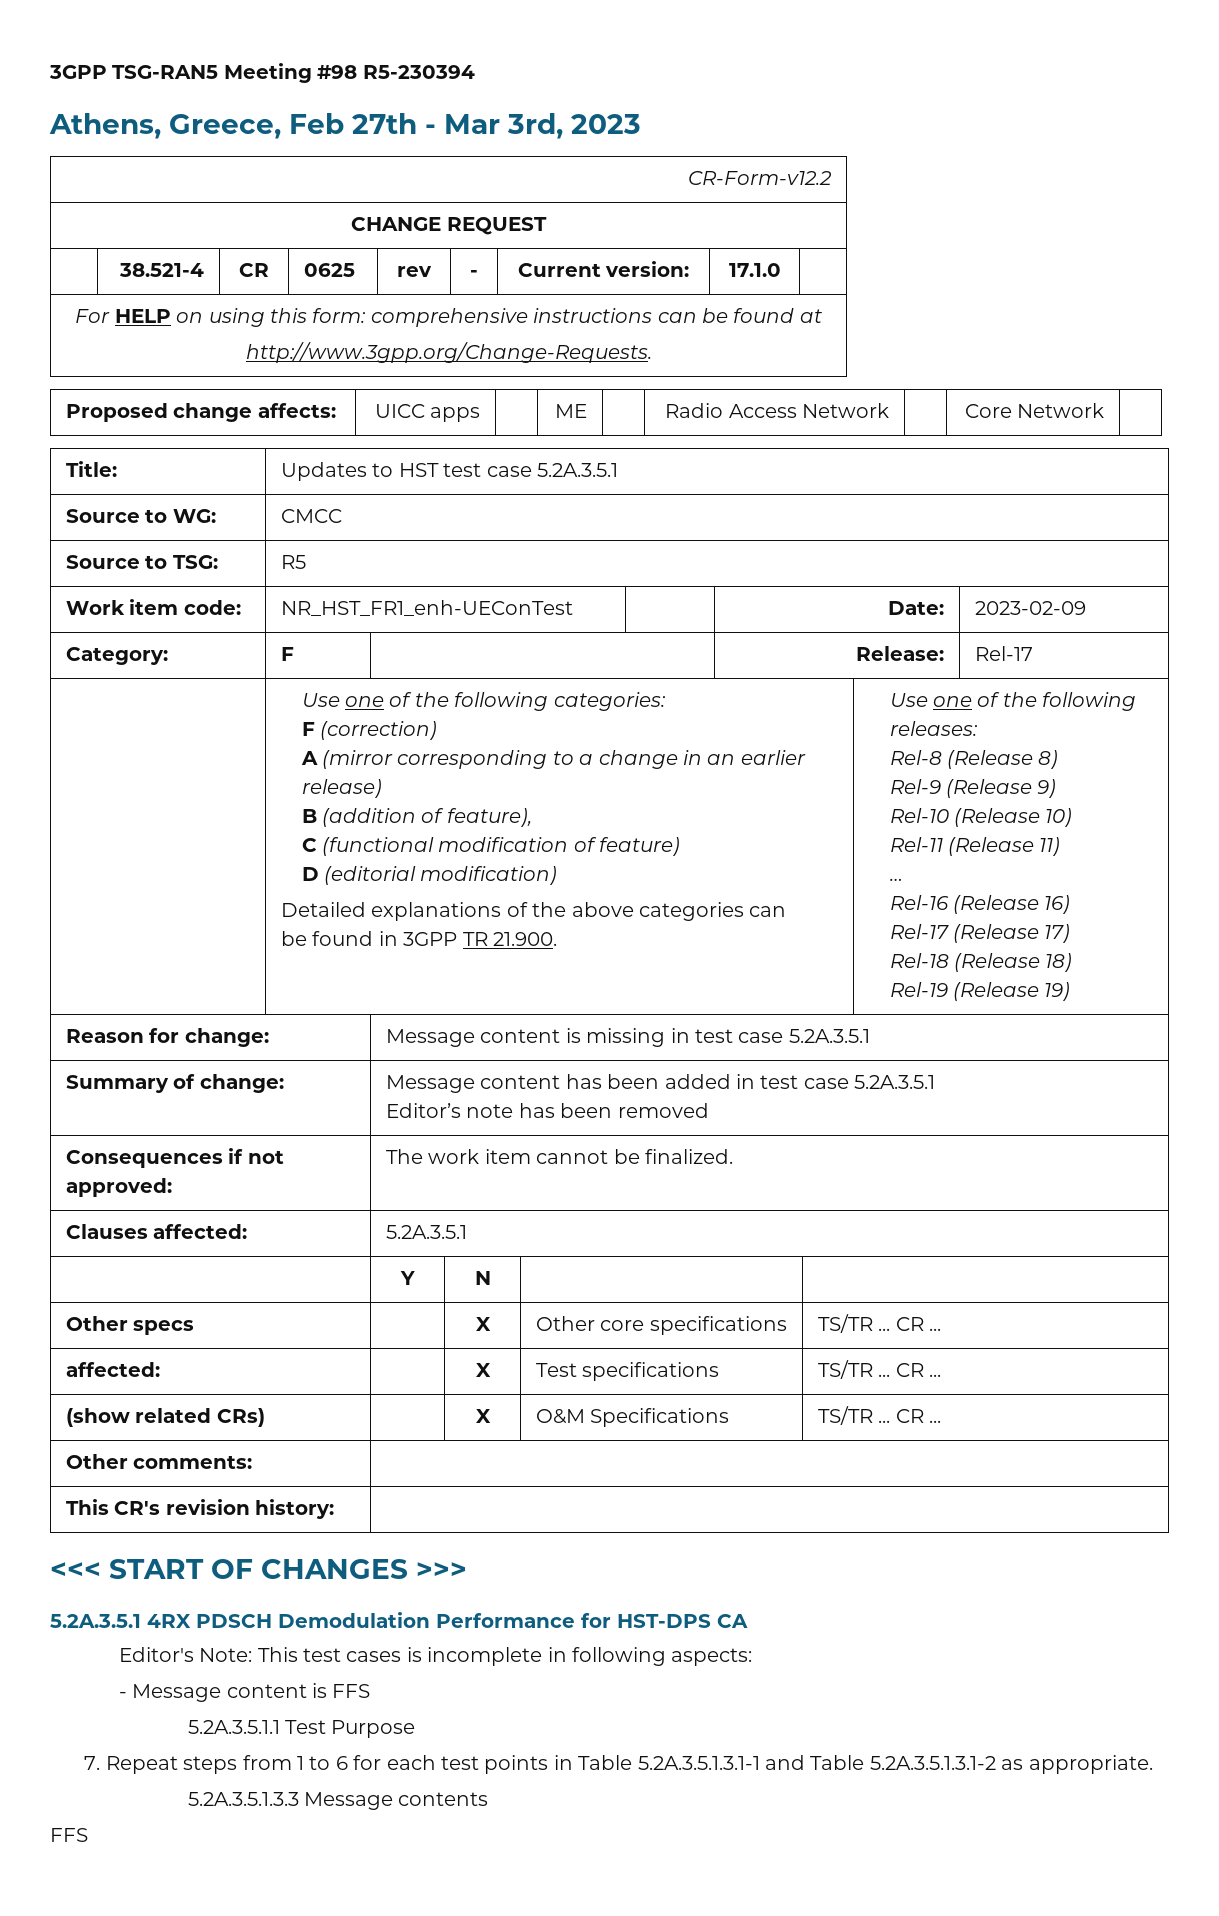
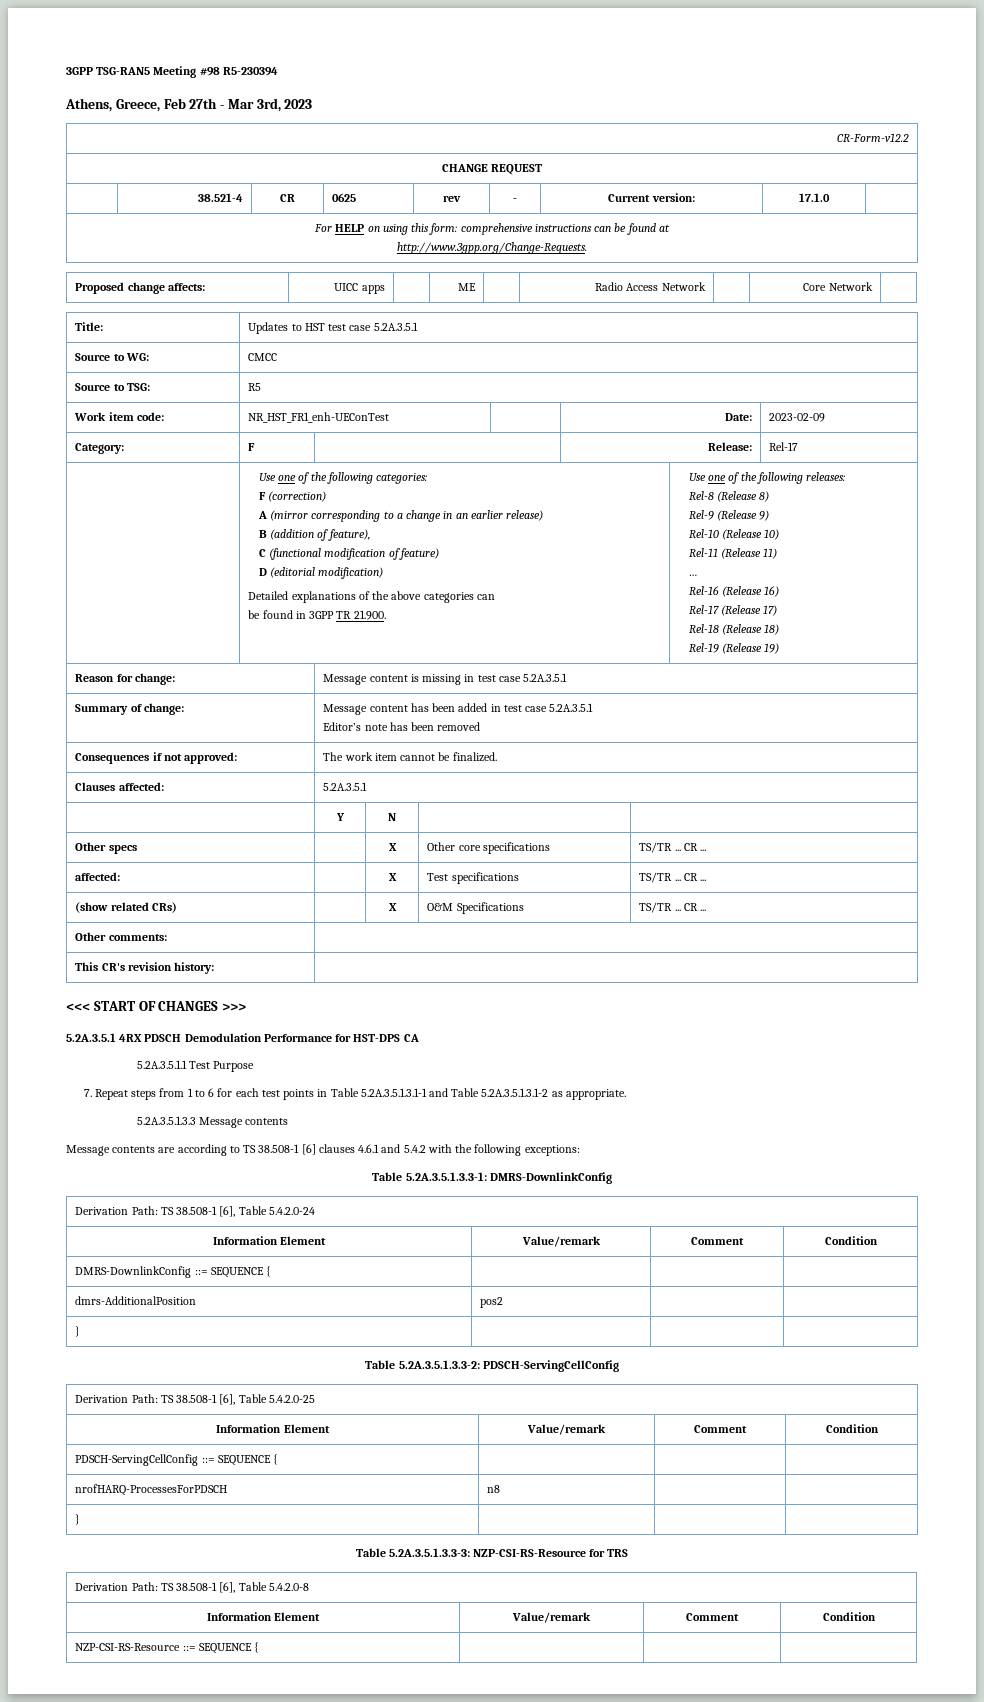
[118,1647,753,1666] [118,1683,371,1702] // Editor's Note: This test cases is incomplete in following aspects: // - Message content is FFS -> (419, 1038) none
[50,1828,88,1842] FFS -> [66,1144,580,1156] [372,1172,612,1184] [75,1206,315,1217] [212,1236,327,1245] [521,1236,601,1247] [691,1237,744,1245] [824,1236,878,1245] [75,1266,272,1278] [75,1296,197,1305] [480,1297,504,1308] [75,1326,81,1337] [365,1360,619,1372] [75,1394,315,1405] [216,1424,330,1433] [527,1424,606,1435] [694,1425,747,1433] [825,1424,879,1433] [75,1454,279,1466] [75,1484,228,1496] [487,1485,501,1493] [75,1514,81,1525] [355,1548,629,1557] [75,1582,309,1593] [206,1612,321,1621] [512,1612,591,1623] [686,1613,739,1621] [822,1612,876,1621] [75,1642,260,1654] Message contents are according to TS 38.508-1 [6] clauses 4.6.1 and 5.4.2 with the following exceptions: // Table 5.2A.3.5.1.3.3-1: DMRS-DownlinkConfig // Derivation Path: TS 38.508-1 [6], Table 5.4.2.0-24 // Information Element | Value/remark | Comment | Condition // DMRS-DownlinkConfig ::= SEQUENCE { | | | // dmrs-AdditionalPosition | pos2 | | // } | | | // Table 5.2A.3.5.1.3.3-2: PDSCH-ServingCellConfig // Derivation Path: TS 38.508-1 [6], Table 5.4.2.0-25 // Information Element | Value/remark | Comment | Condition // PDSCH-ServingCellConfig ::= SEQUENCE { | | | // nrofHARQ-ProcessesForPDSCH | n8 | | // } | | | // Table 5.2A.3.5.1.3.3-3: NZP-CSI-RS-Resource for TRS // Derivation Path: TS 38.508-1 [6], Table 5.4.2.0-8 // Information Element | Value/remark | Comment | Condition // NZP-CSI-RS-Resource ::= SEQUENCE { | | |

